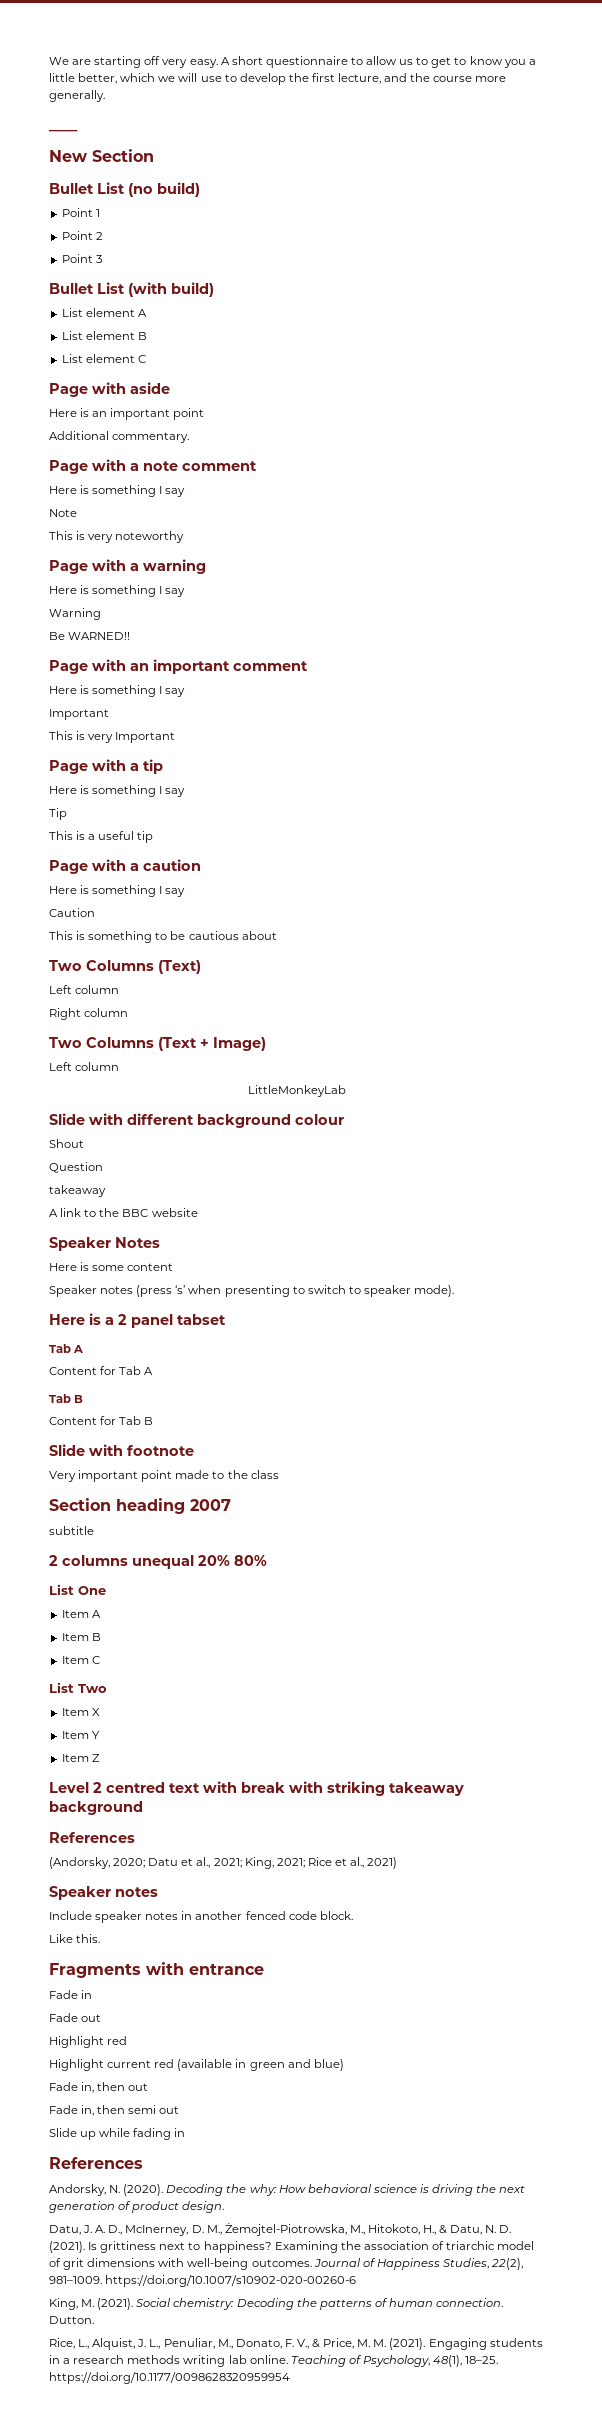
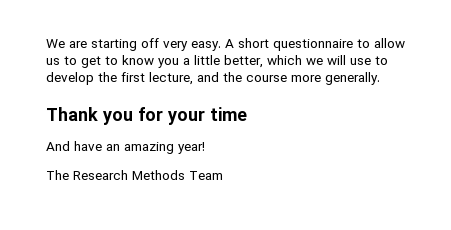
[49,130,78,132] [49,149,154,162] [49,182,200,197] [61,208,100,217] [61,231,103,240] [61,254,102,263] [49,282,214,297] [61,308,147,317] [61,331,147,340] [61,354,146,363] [49,382,170,397] [49,408,205,420] [49,431,190,443] [49,459,257,474] [49,485,186,497] [49,509,77,517] [49,531,185,543] [49,559,206,574] [49,585,186,597] [49,608,101,620] [49,632,131,640] [49,659,308,674] [49,685,186,697] [49,709,109,720] [49,731,176,743] [49,759,163,774] [49,785,186,797] [49,808,67,820] [49,831,154,843] [49,859,201,874] [49,885,186,897] [49,908,95,917] [49,931,277,943] [49,960,201,974] [49,985,120,994] [49,1008,129,1020] [49,1037,266,1051] [49,1062,120,1071] [248,1085,346,1097] [49,1113,344,1128] [49,1139,84,1148] [49,1162,103,1173] [49,1185,106,1197] [49,1208,198,1217] [49,1237,160,1251] [49,1262,174,1271] [49,1285,455,1297] [49,1313,226,1328] [49,1344,84,1353] [49,1366,154,1375] [49,1394,84,1403] [49,1416,154,1425] [49,1444,194,1456] [49,1470,279,1482] [49,1498,231,1514] [49,1526,94,1535] [49,1555,267,1569] [49,1584,106,1595] [61,1610,101,1618] [61,1633,101,1641] [61,1656,100,1664] [49,1682,107,1693] [61,1708,100,1716] [61,1731,100,1739] [61,1754,100,1762] [49,1781,464,1796] [49,1801,143,1815] [49,1832,135,1843] [49,1857,398,1869] [49,1886,158,1900] [49,1911,353,1923] [49,1934,101,1943] [49,1962,264,1978] [49,1990,93,1999] [49,2013,102,2022] [49,2036,128,2048] [49,2059,344,2071] [49,2082,149,2093] [49,2105,180,2116] [49,2128,186,2140] [49,2157,143,2169] [49,2184,526,2196] [49,2201,225,2213] [49,2223,512,2236] [49,2241,535,2253] [49,2258,524,2270] [49,2275,357,2287] [49,2298,504,2310] [49,2316,94,2324] [49,2338,543,2350] [49,2355,499,2367] [49,2372,290,2384] ____ // New Section // Bullet List (no build) // Point 1 // Point 2 // Point 3 // Bullet List (with build) // List element A // List element B // List element C // Page with aside // Here is an important point // Additional commentary. // Page with a note comment // Here is something I say // Note // This is very noteworthy // Page with a warning // Here is something I say // Warning // Be WARNED!! // Page with an important comment // Here is something I say // Important // This is very Important // Page with a tip // Here is something I say // Tip // This is a useful tip // Page with a caution // Here is something I say // Caution // This is something to be cautious about // Two Columns (Text) // Left column // Right column // Two Columns (Text + Image) // Left column // LittleMonkeyLab // Slide with different background colour // Shout // Question // takeaway // A link to the BBC website // Speaker Notes // Here is some content // Speaker notes (press ‘s’ when presenting to switch to speaker mode). // Here is a 2 panel tabset // Tab A // Content for Tab A // Tab B // Content for Tab B // Slide with footnote // Very important point made to the class // Section heading 2007 // subtitle // 2 columns unequal 20% 80% // List One // Item A // Item B // Item C // List Two // Item X // Item Y // Item Z // Level 2 centred text with break with striking takeaway background // References // (Andorsky, 2020; Datu et al., 2021; King, 2021; Rice et al., 2021) // Speaker notes // Include speaker notes in another fenced code block. // Like this. // Fragments with entrance // Fade in // Fade out // Highlight red // Highlight current red (available in green and blue) // Fade in, then out // Fade in, then semi out // Slide up while fading in // References // Andorsky, N. (2020). Decoding the why: How behavioral science is driving the next generation of product design. // Datu, J. A. D., McInerney, D. M., Żemojtel-Piotrowska, M., Hitokoto, H., & Datu, N. D. (2021). Is grittiness next to happiness? Examining the association of triarchic model of grit dimensions with well-being outcomes. Journal of Happiness Studies, 22(2), 981–1009. https://doi.org/10.1007/s10902-020-00260-6 // King, M. (2021). Social chemistry: Decoding the patterns of human connection. Dutton. // Rice, L., Alquist, J. L., Penuliar, M., Donato, F. V., & Price, M. M. (2021). Engaging students in a research methods writing lab online. Teaching of Psychology, 48(1), 18–25. https://doi.org/10.1177/0098628320959954 -> [46,107,247,125] [46,141,205,154] [46,170,223,180] Thank you for your time // And have an amazing year! // The Research Methods Team

